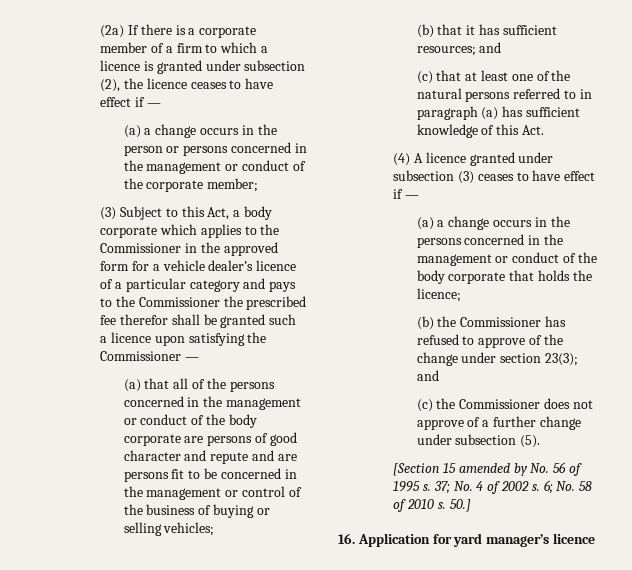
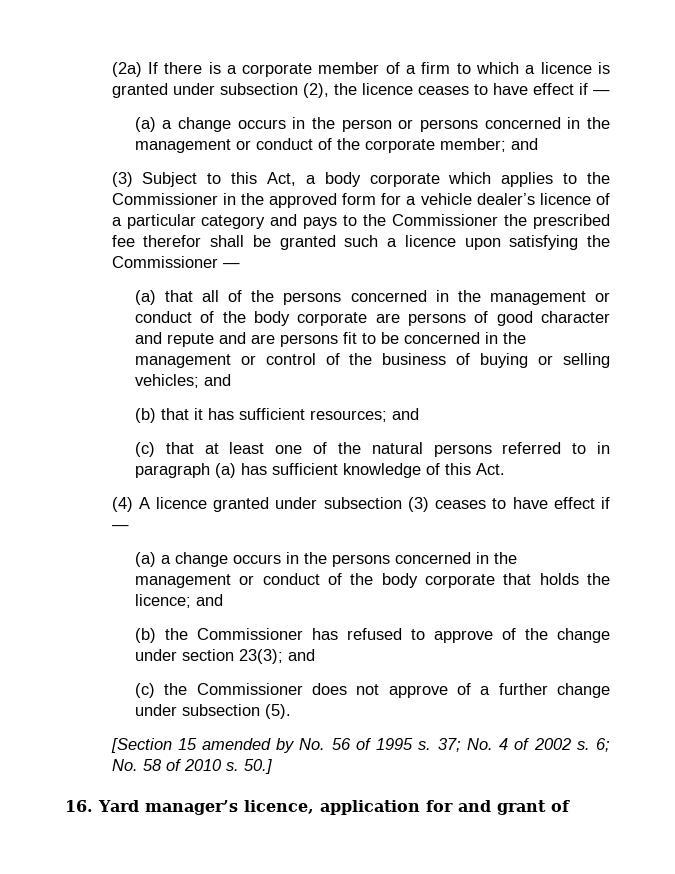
(259, 185) none -> [510,138,538,150] and
(215, 529) none -> [203,374,231,386] and
(461, 295) none -> [195,594,223,606] and
[357,533,595,547] Application for yard manager’s licence -> [98,800,570,815] Yard manager’s licence, application for and grant of

